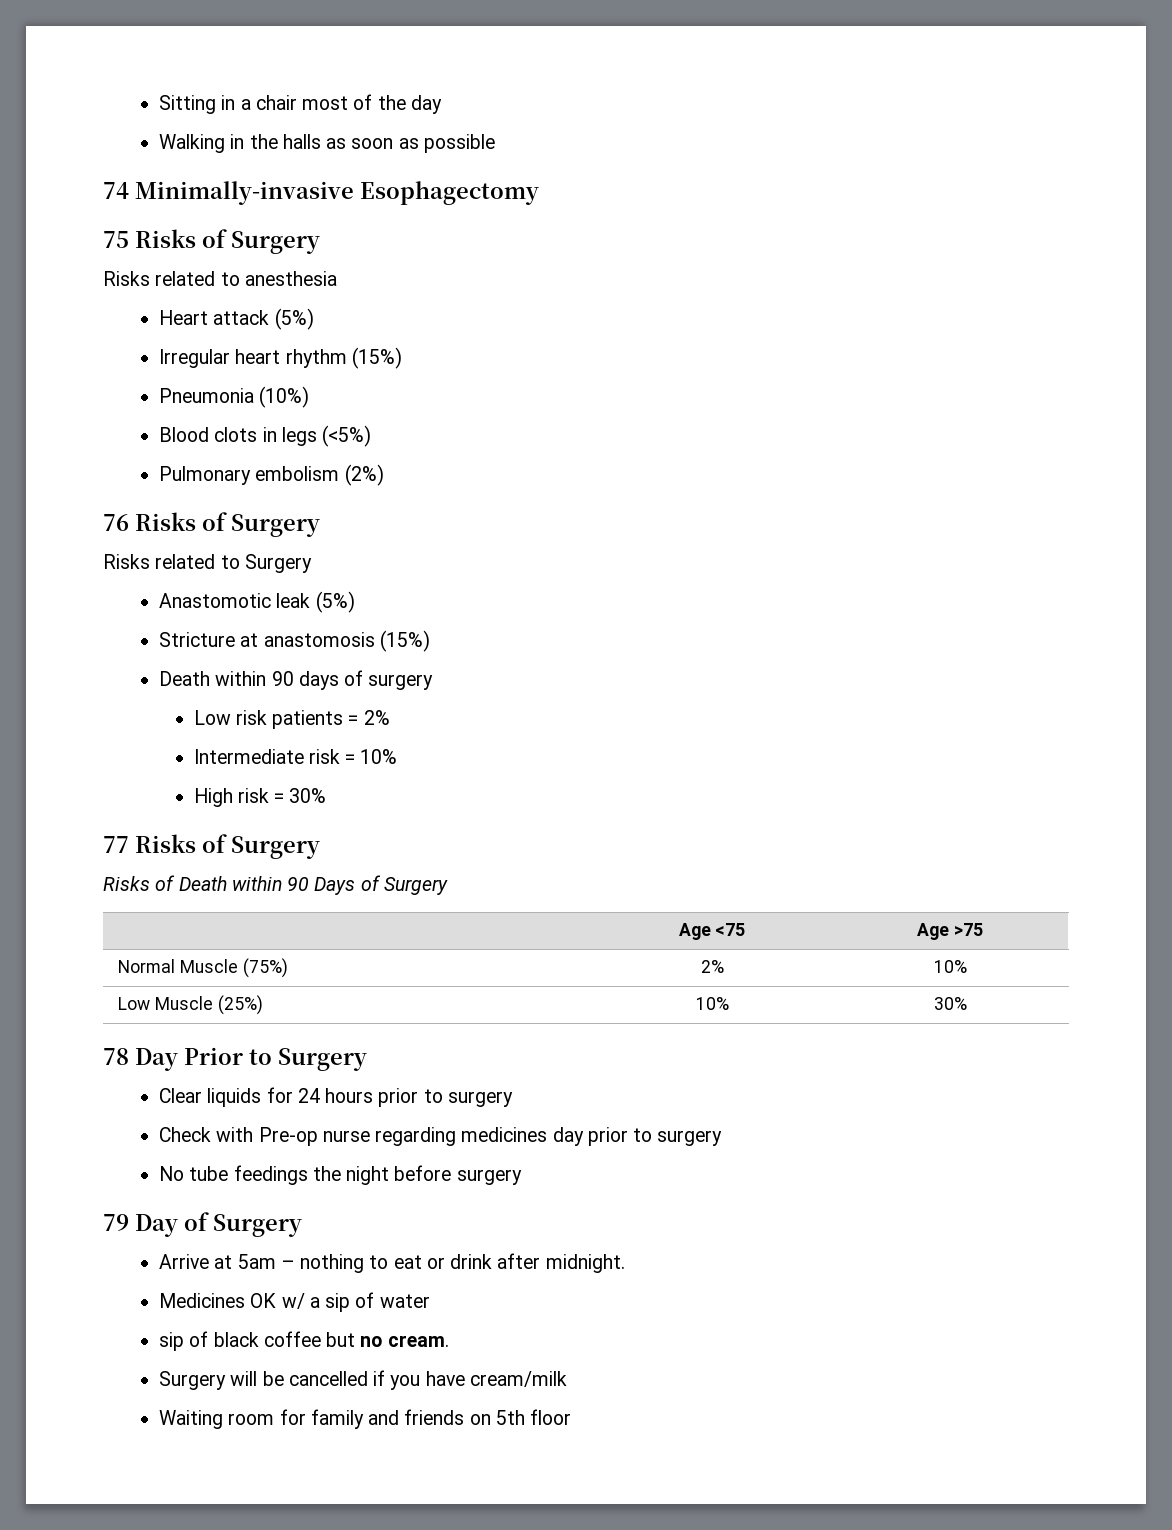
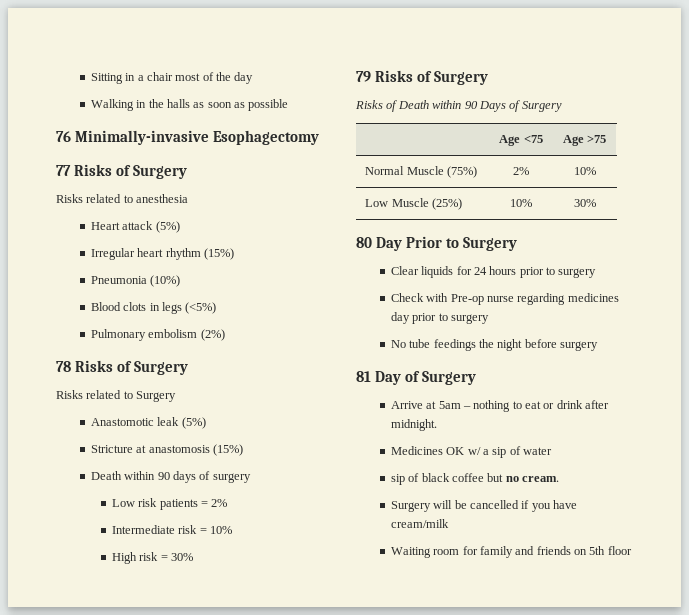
[103,182,129,199] 74 -> [56,131,71,142] 76
[103,231,129,248] 75 -> [56,165,71,176] 77
[103,514,129,531] 76 -> [56,361,71,372] 78
[103,836,129,853] 77 -> [356,71,371,82] 79
[103,1048,129,1065] 78 -> [356,237,372,248] 80
[103,1214,129,1231] 79 -> [356,371,371,382] 81

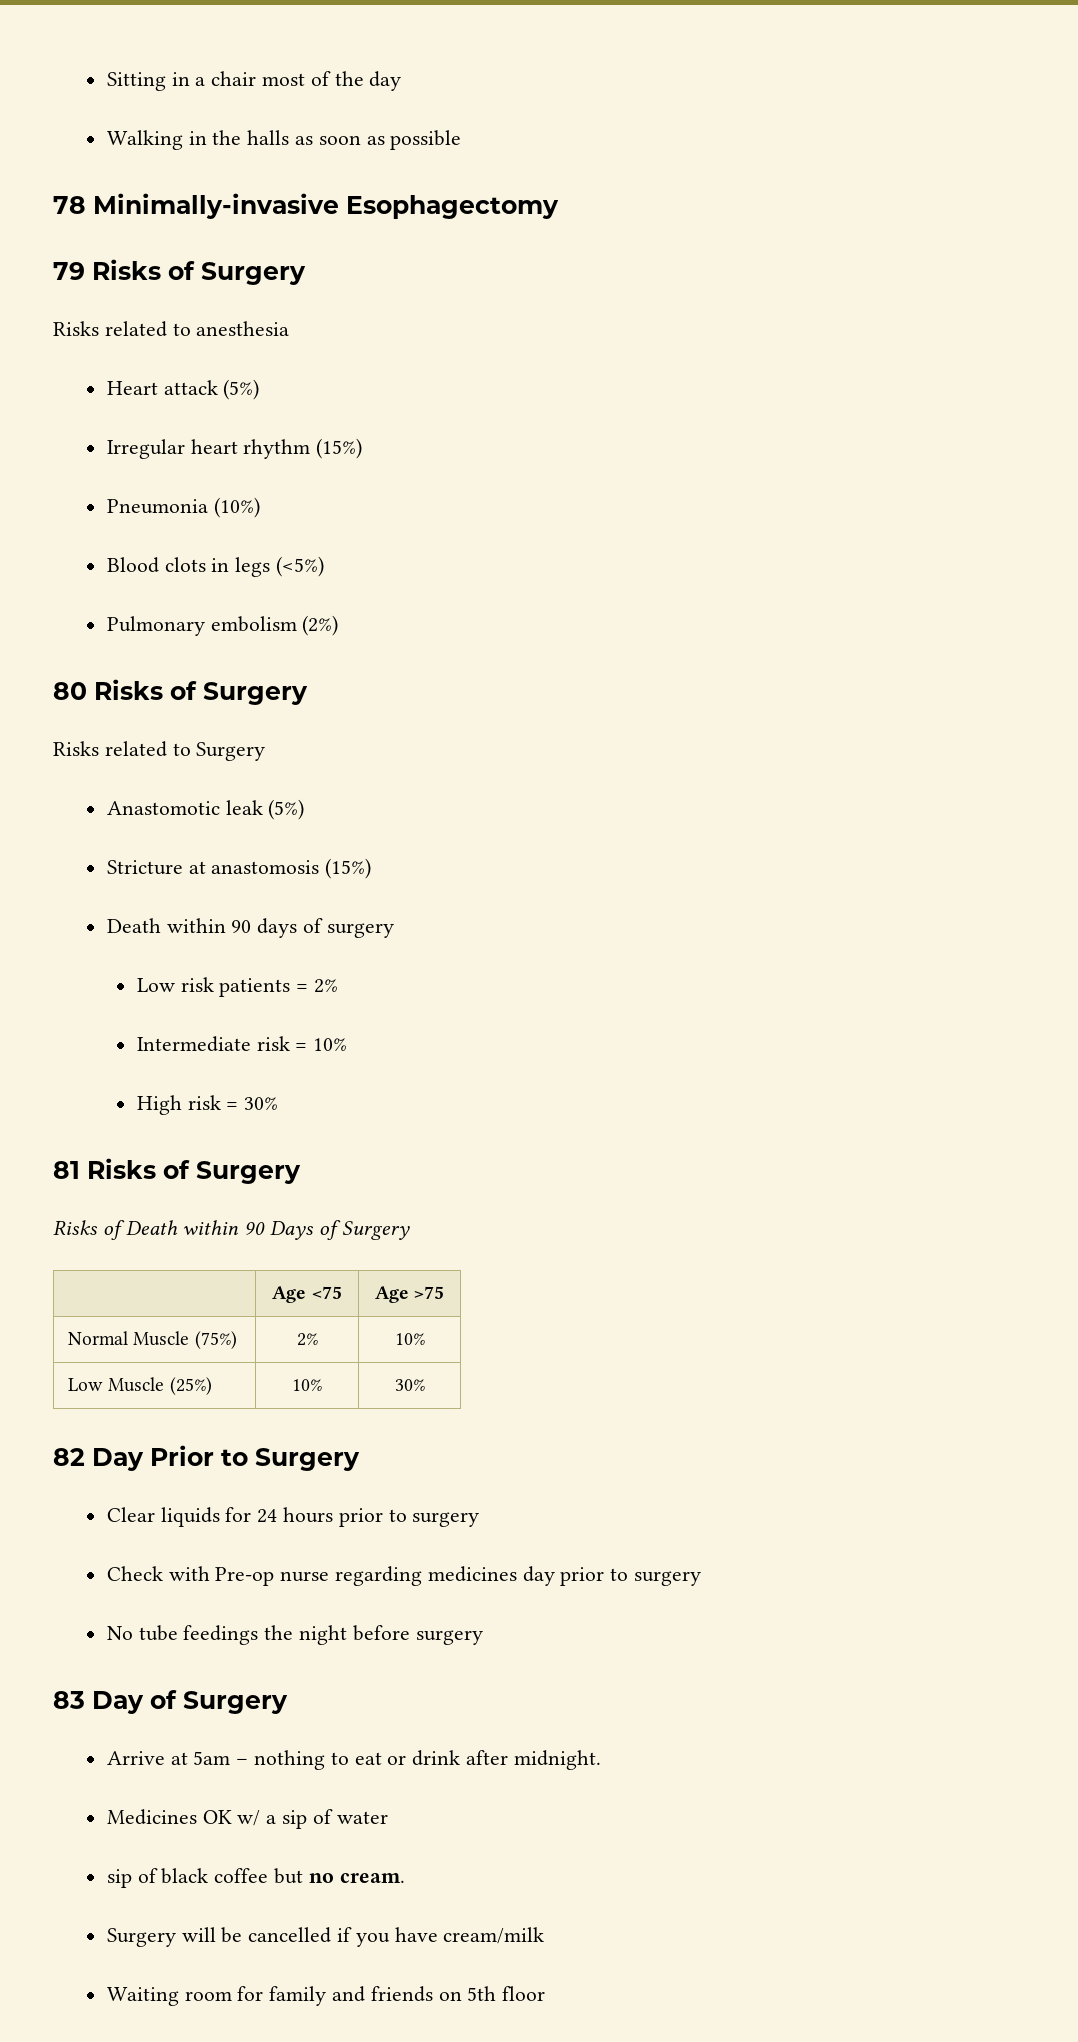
[56,131,71,142] 76 -> [53,196,86,214] 78
[56,165,71,176] 77 -> [53,262,85,280] 79
[56,361,71,372] 78 -> [53,682,87,700] 80
[356,71,371,82] 79 -> [53,1161,80,1179] 81
[356,237,372,248] 80 -> [53,1448,85,1466] 82
[356,371,371,382] 81 -> [53,1691,85,1709] 83

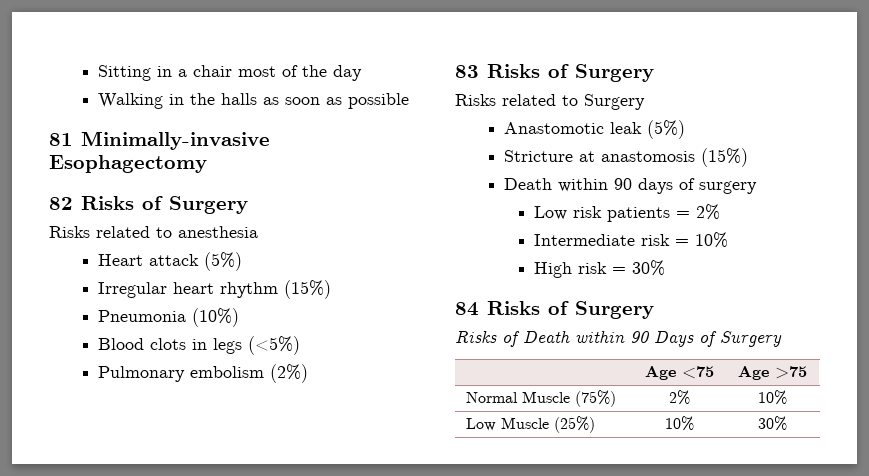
[53,196,86,214] 78 -> [49,133,73,146] 81
[53,262,85,280] 79 -> [49,197,73,210] 82
[53,682,87,700] 80 -> [455,65,479,78] 83
[53,1161,80,1179] 81 -> [455,302,479,316] 84
[53,1445,360,1471] [106,1507,480,1527] [106,1566,701,1586] [106,1625,483,1645] [53,1690,288,1714] [106,1750,601,1770] [106,1809,388,1829] [106,1868,405,1888] [106,1927,545,1947] [106,1986,546,2006] // 82 Day Prior to Surgery // Clear liquids for 24 hours prior to surgery // Check with Pre-op nurse regarding medicines day prior to surgery // No tube feedings the night before surgery // 83 Day of Surgery // Arrive at 5am – nothing to eat or drink after midnight. // Medicines OK w/ a sip of water // sip of black coffee but no cream. // Surgery will be cancelled if you have cream/milk // Waiting room for family and friends on 5th floor -> (787, 423) none

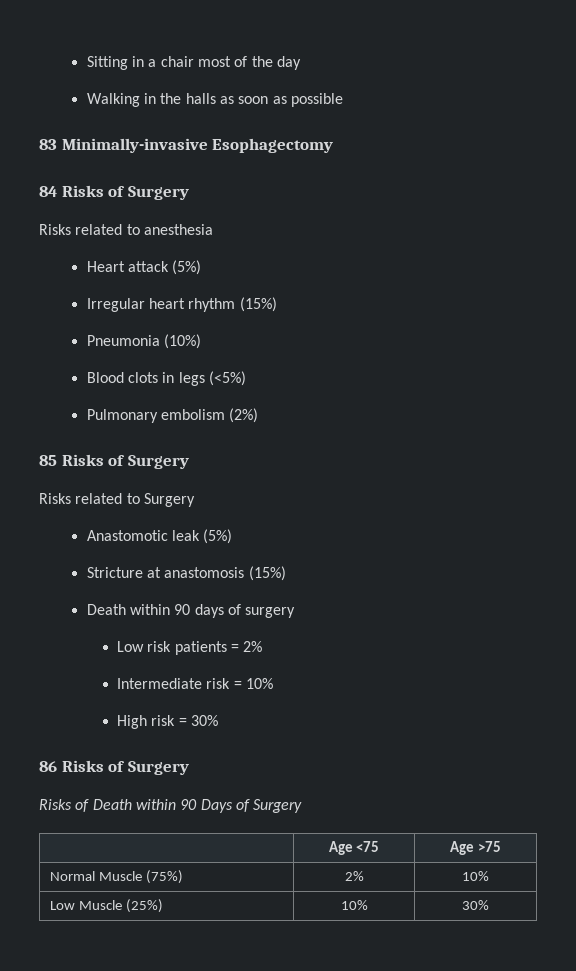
[49,133,73,146] 81 -> [39,139,57,150] 83
[49,197,73,210] 82 -> [39,186,57,197] 84
[455,65,479,78] 83 -> [39,455,57,466] 85
[455,302,479,316] 84 -> [39,761,57,772] 86

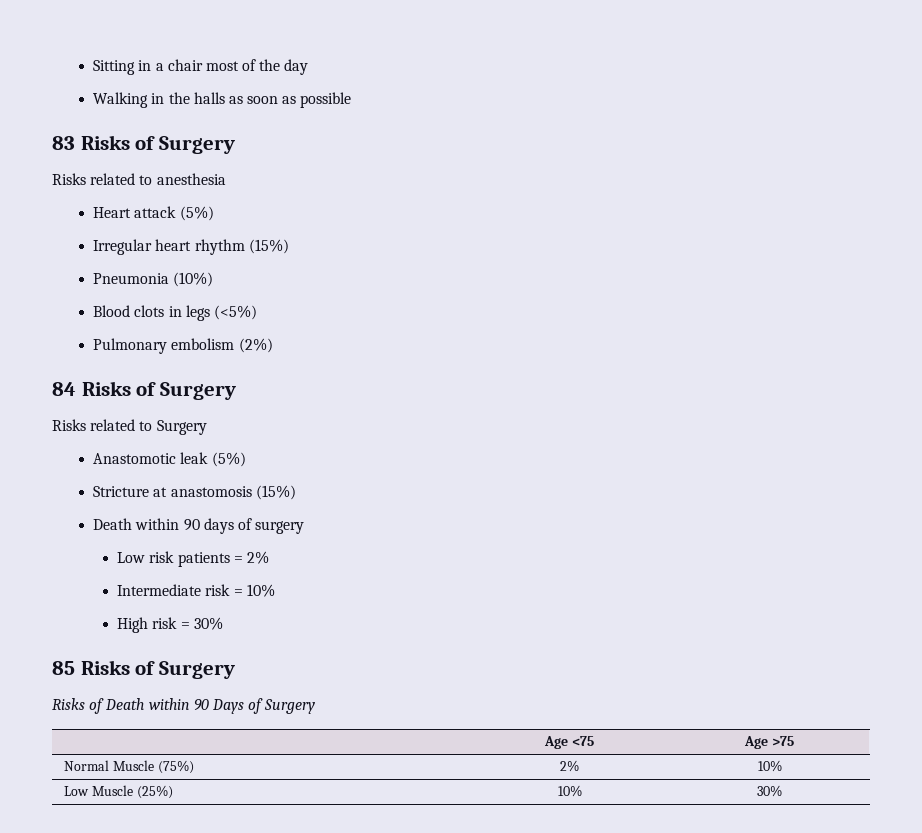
[61,138,334,153] [39,186,57,197] Minimally-invasive Esophagectomy // 84 -> (75, 143) none
[39,455,57,466] 85 -> [52,382,76,396] 84
[39,761,57,772] 86 -> [52,661,75,675] 85

